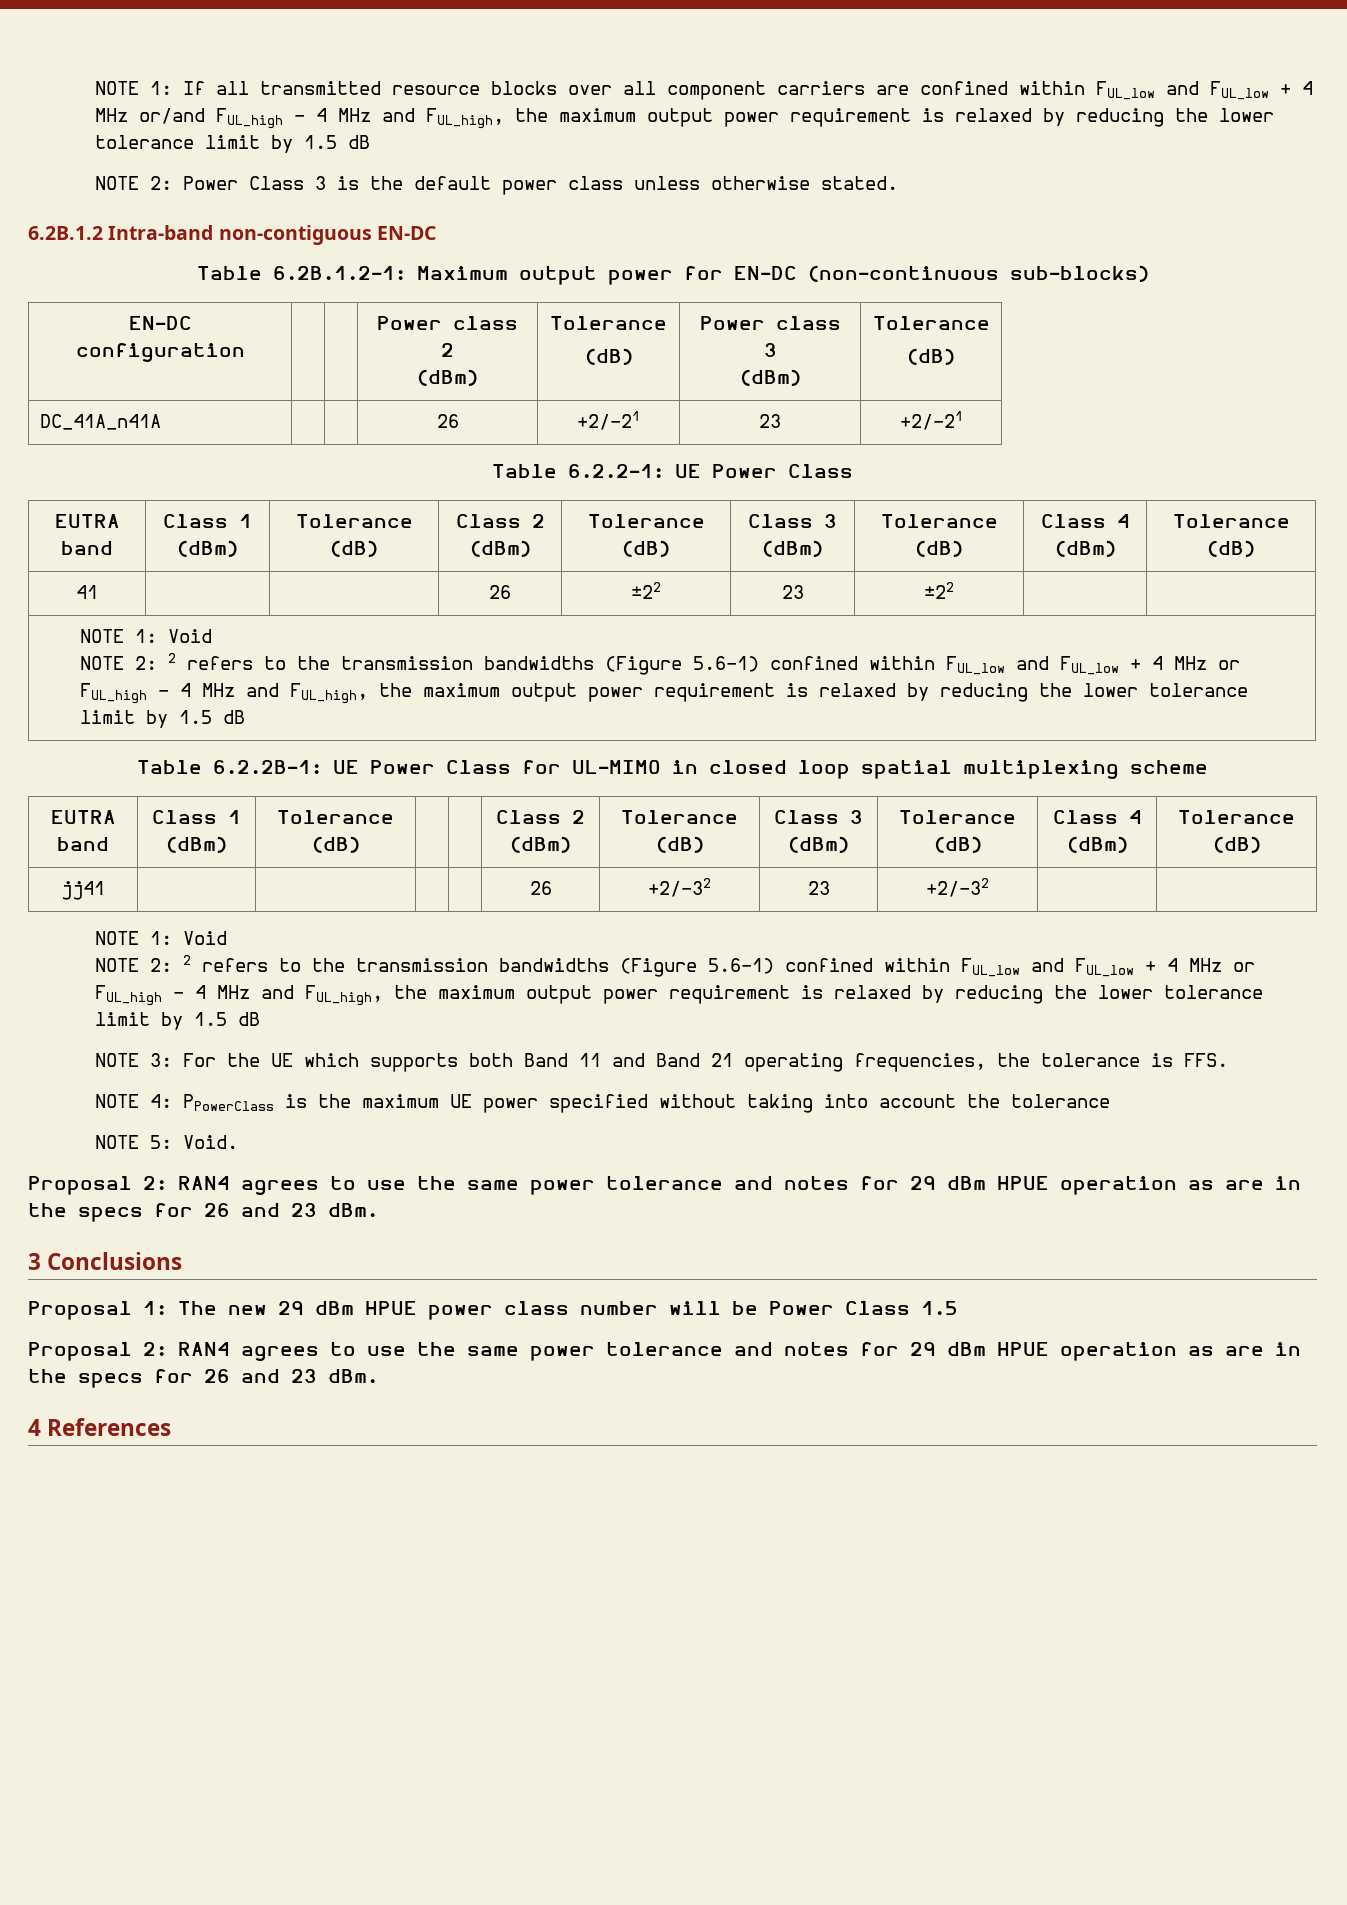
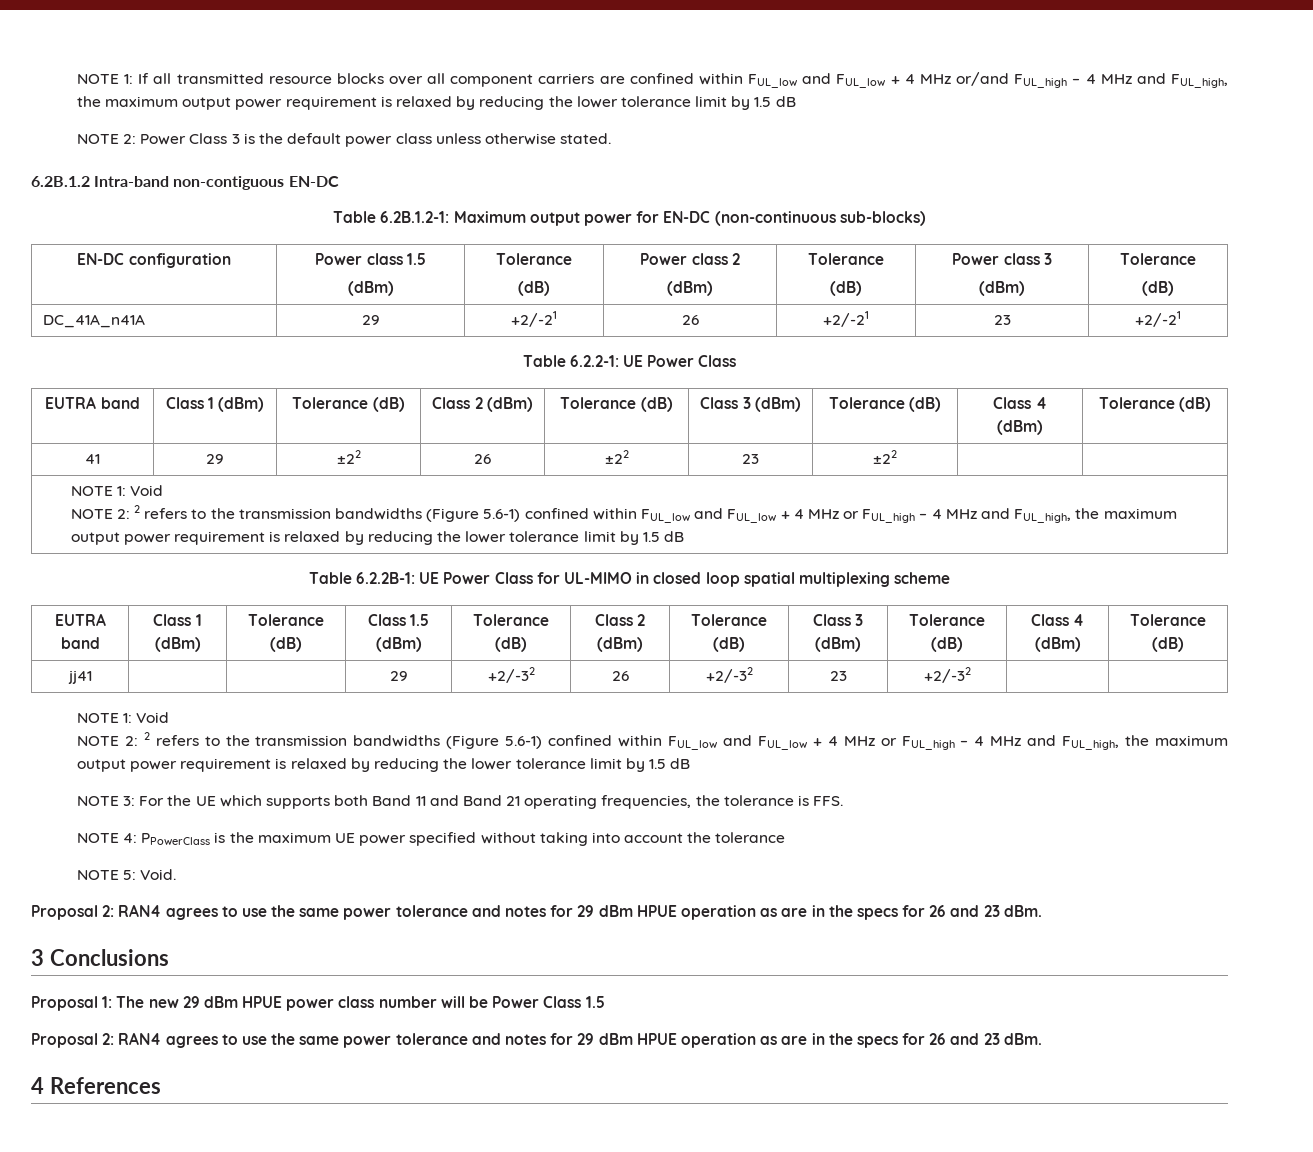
(245, 352) | -> [315,253,426,265] [347,281,394,296] [496,253,572,265] [518,281,550,296] Power class 1.5 // (dBm) | Tolerance // (dB)
(161, 422) | -> [361,315,380,325] [511,311,557,327] 29 | +2/-21
(98, 592) | -> [206,454,224,464] [336,450,361,464] 29 | ±22
(360, 844) | -> [367,614,430,626] [375,637,422,652] [473,614,549,626] [495,637,527,652] Class 1.5 (dBm) | Tolerance (dB)
(105, 890) | -> [389,671,408,681] [487,667,535,683] 29 | +2/-32

